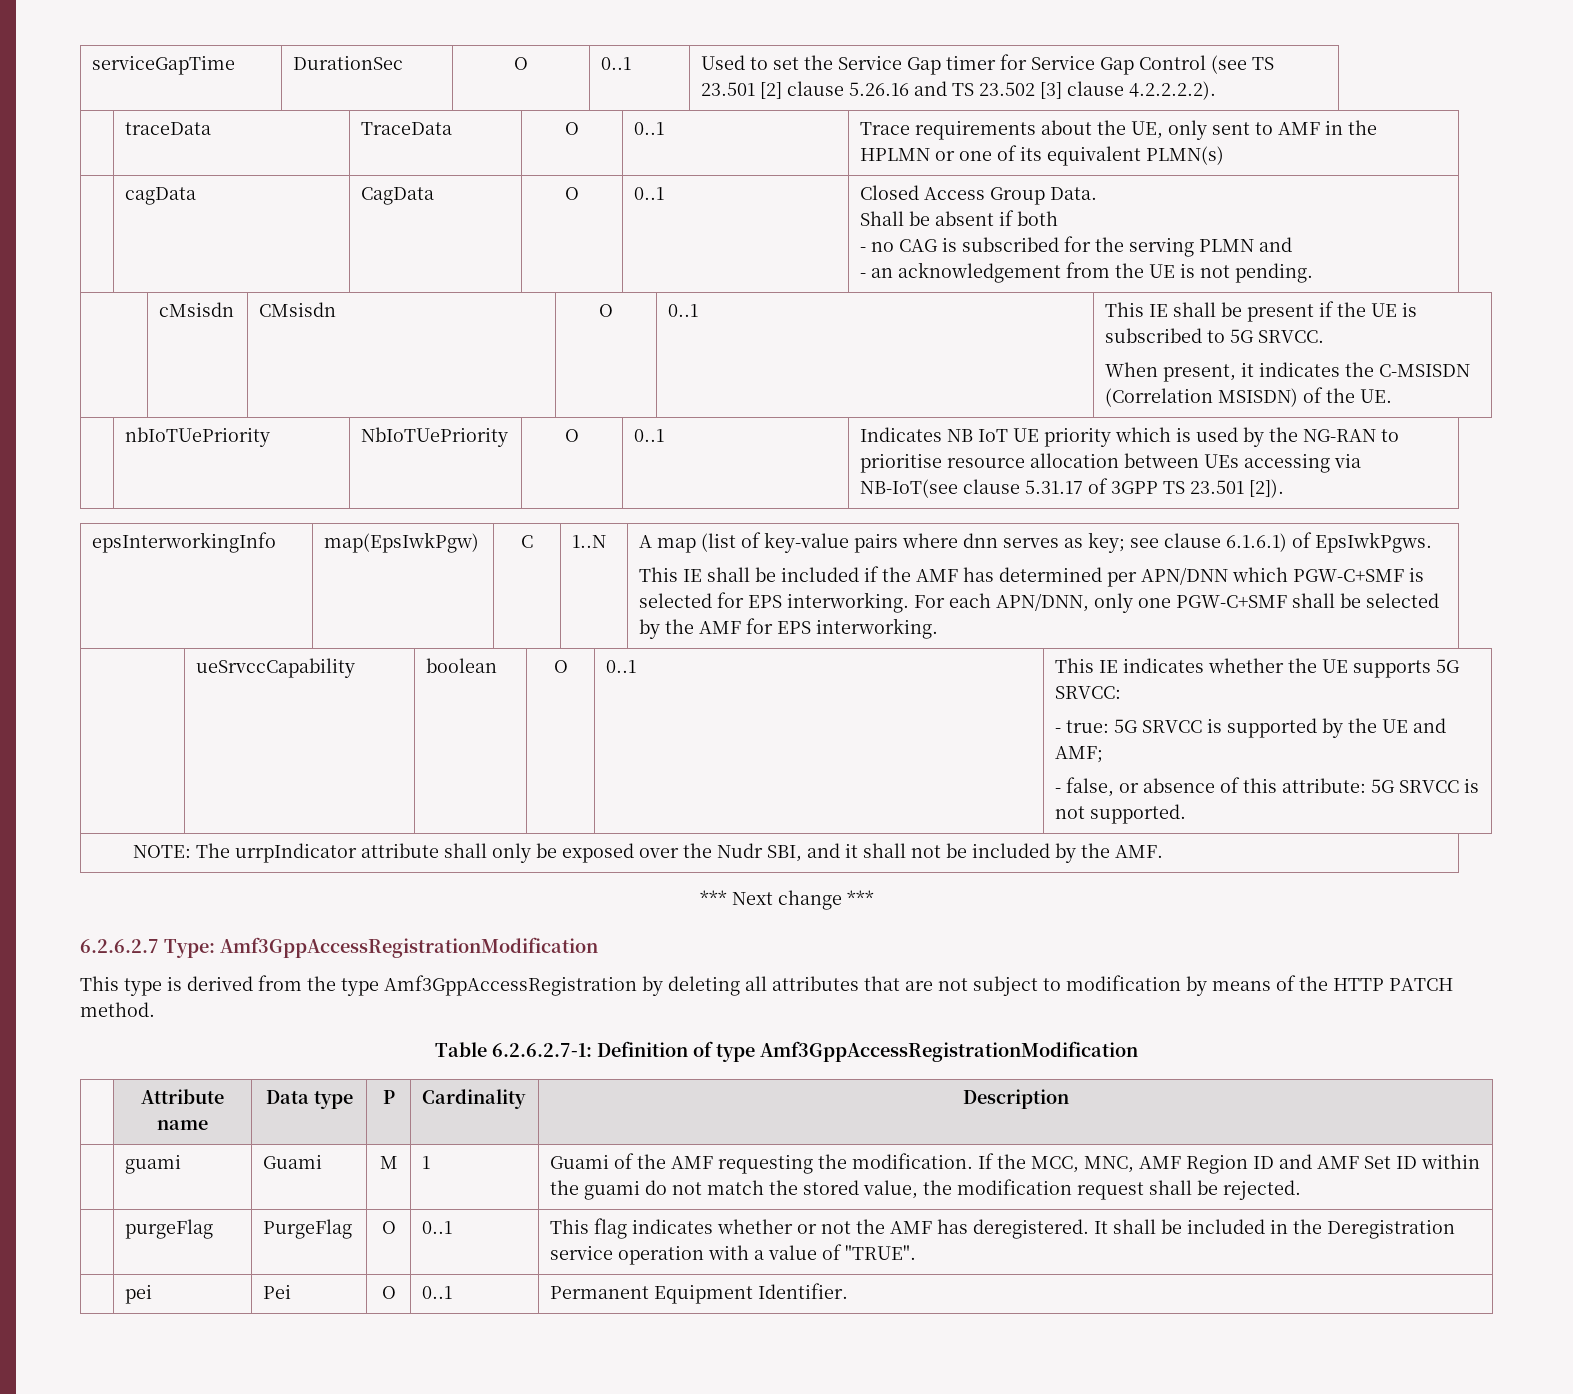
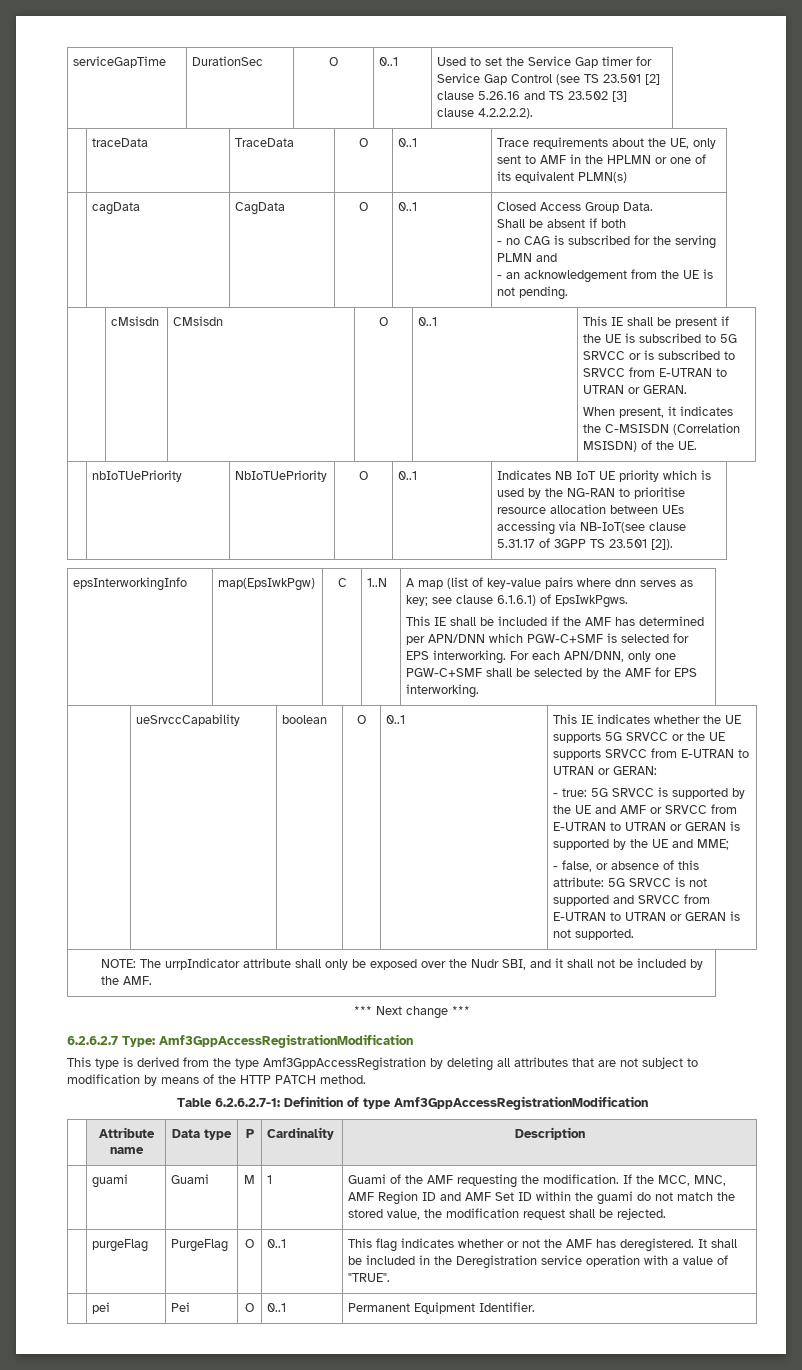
[1258,330,1325,343] SRVCC. -> [583,350,736,360] [583,367,728,377] [583,385,688,394] SRVCC or is subscribed to SRVCC from E-UTRAN to UTRAN or GERAN.
[1055,686,1122,699] SRVCC: -> [626,732,726,741] [553,748,750,760] [553,766,658,775] SRVCC or the UE supports SRVCC from E-UTRAN to UTRAN or GERAN:
[1055,746,1104,763] AMF; -> [620,804,738,814] [553,821,741,831] [553,839,730,850] AMF or SRVCC from E-UTRAN to UTRAN or GERAN is supported by the UE and MME;
(1086, 812) none -> [553,894,711,906] [553,911,741,921] [553,929,572,938] supported and SRVCC from E-UTRAN to UTRAN or GERAN is not

